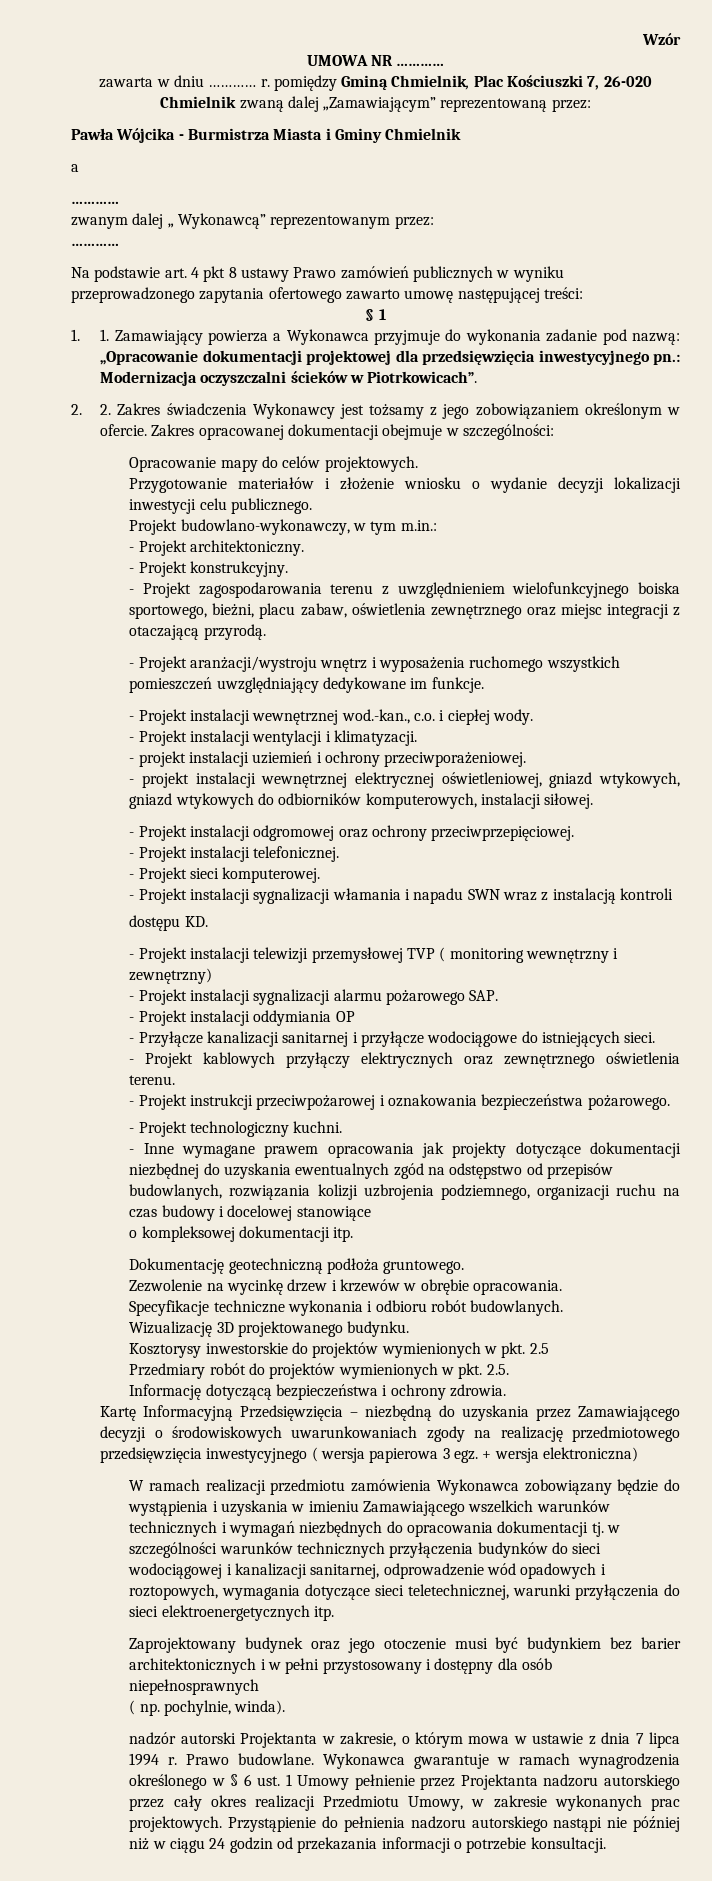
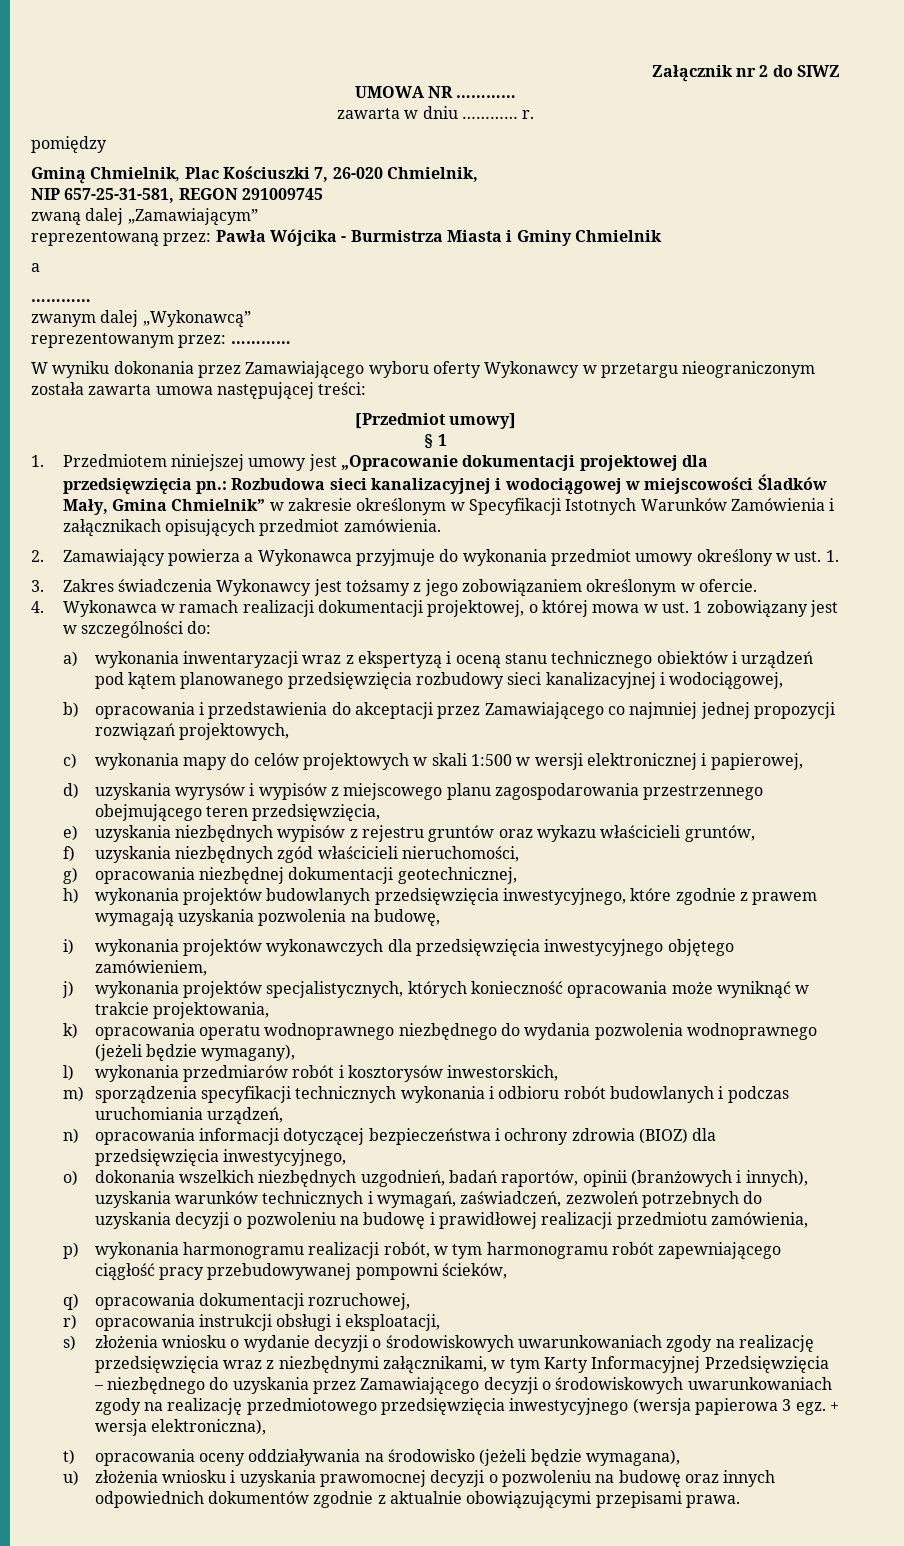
[642,33,681,45] Wzór -> [651,65,841,82] Załącznik nr 2 do SIWZ
(270, 83) none -> (535, 114) //
(337, 83) none -> (107, 144) //
[160,96,237,108] Chmielnik -> [386,167,478,182] [31,188,323,203] Chmielnik, // NIP 657-25-31-581, REGON 291009745 //
(437, 104) none -> (258, 217) //
(591, 105) // -> (212, 239) none
[167,213,266,229] „ Wykonawcą” -> [142,310,251,328] „Wykonawcą” //
[71,243,119,246] [71,266,564,282] [71,287,454,303] // ………… // Na podstawie art. 4 pkt 8 ustawy Prawo zamówień publicznych w wyniku przeprowadzonego zapytania ofertowego zawarto umowę -> [230,341,291,344] [31,361,816,379] [31,382,213,395] ………… // W wyniku dokonania przez Zamawiającego wyboru oferty Wykonawcy w przetargu nieograniczonym została zawarta umowa
(583, 293) none -> [354,413,517,429] // [Przedmiot umowy]
[100,329,110,341] 1. -> [62,454,709,471] [62,474,827,495] [62,498,835,515] [62,519,441,537] [31,550,44,562] Przedmiotem niniejszej umowy jest „Opracowanie dokumentacji projektowej dla przedsięwzięcia pn.: Rozbudowa sieci kanalizacyjnej i wodociągowej w miejscowości Śladków Mały, Gmina Chmielnik” w zakresie określonym w Specyfikacji Istotnych Warunków Zamówienia i załącznikach opisujących przedmiot zamówienia. // 2.
[546,329,680,345] [100,350,680,365] [100,371,478,386] [71,404,112,415] zadanie pod nazwą: „Opracowanie dokumentacji projektowej dla przedsięwzięcia inwestycyjnego pn.: Modernizacja oczyszczalni ścieków w Piotrkowicach”. // 2. 2. -> [551,549,839,566] [31,580,44,592] przedmiot umowy określony w ust. 1. // 3.
[151,424,555,440] [129,456,418,472] [129,477,682,493] [129,498,312,514] [129,519,437,535] [129,540,304,556] [129,561,288,577] [129,582,680,598] [129,603,680,619] [129,624,266,640] [129,656,620,672] [129,677,484,693] [129,709,533,725] [129,730,417,746] [129,751,527,767] [129,772,680,788] [129,793,594,809] [129,825,575,841] [129,846,340,862] [129,867,321,883] [129,888,673,904] [129,915,208,931] [129,947,619,963] [129,968,213,984] [129,989,499,1005] [129,1010,355,1026] [129,1031,656,1047] [129,1052,680,1068] [129,1075,176,1085] [129,1094,670,1110] [129,1121,343,1137] [129,1142,682,1158] [129,1163,613,1179] [129,1184,680,1200] [129,1205,371,1221] [129,1226,354,1242] [129,1258,465,1274] [129,1279,562,1295] [129,1300,564,1316] [129,1321,410,1337] [129,1342,549,1358] [129,1363,509,1379] [129,1384,506,1400] [100,1405,234,1421] Zakres opracowanej dokumentacji obejmuje w szczególności: // Opracowanie mapy do celów projektowych. // Przygotowanie materiałów i złożenie wniosku o wydanie decyzji lokalizacji inwestycji celu publicznego. // Projekt budowlano-wykonawczy, w tym m.in.: // - Projekt architektoniczny. // - Projekt konstrukcyjny. // - Projekt zagospodarowania terenu z uwzględnieniem wielofunkcyjnego boiska sportowego, bieżni, placu zabaw, oświetlenia zewnętrznego oraz miejsc integracji z otaczającą przyrodą. // - Projekt aranżacji/wystroju wnętrz i wyposażenia ruchomego wszystkich pomieszczeń uwzględniający dedykowane im funkcje. // - Projekt instalacji wewnętrznej wod.-kan., c.o. i ciepłej wody. // - Projekt instalacji wentylacji i klimatyzacji. // - projekt instalacji uziemień i ochrony przeciwporażeniowej. // - projekt instalacji wewnętrznej elektrycznej oświetleniowej, gniazd wtykowych, gniazd wtykowych do odbiorników komputerowych, instalacji siłowej. // - Projekt instalacji odgromowej oraz ochrony przeciwprzepięciowej. // - Projekt instalacji telefonicznej. // - Projekt sieci komputerowej. // - Projekt instalacji sygnalizacji włamania i napadu SWN wraz z instalacją kontroli // dostępu KD. // - Projekt instalacji telewizji przemysłowej TVP ( monitoring wewnętrzny i zewnętrzny) // - Projekt instalacji sygnalizacji alarmu pożarowego SAP. // - Projekt instalacji oddymiania OP // - Przyłącze kanalizacji sanitarnej i przyłącze wodociągowe do istniejących sieci. // - Projekt kablowych przyłączy elektrycznych oraz zewnętrznego oświetlenia terenu. // - Projekt instrukcji przeciwpożarowej i oznakowania bezpieczeństwa pożarowego. // - Projekt technologiczny kuchni. // - Inne wymagane prawem opracowania jak projekty dotyczące dokumentacji niezbędnej do uzyskania ewentualnych zgód na odstępstwo od przepisów budowlanych, rozwiązania kolizji uzbrojenia podziemnego, organizacji ruchu na czas budowy i docelowej stanowiące // o kompleksowej dokumentacji itp. // Dokumentację geotechniczną podłoża gruntowego. // Zezwolenie na wycinkę drzew i krzewów w obrębie opracowania. // Specyfikacje techniczne wykonania i odbioru robót budowlanych. // Wizualizację 3D projektowanego budynku. // Kosztorysy inwestorskie do projektów wymienionych w pkt. 2.5 // Przedmiary robót do projektów wymienionych w pkt. 2.5. // Informację dotyczącą bezpieczeństwa i ochrony zdrowia. // Kartę Informacyjną -> [31,600,839,618] [62,621,212,638] [62,651,814,669] [94,672,784,690] [62,702,835,720] [94,723,290,741] [62,753,803,770] [62,783,764,800] [94,804,381,822] [62,825,755,842] [62,846,519,863] [62,867,517,884] [62,888,818,905] [94,909,440,927] [62,939,734,956] [94,960,207,976] [61,981,810,999] [94,1002,270,1019] [62,1023,817,1040] [94,1044,296,1061] [62,1065,559,1082] [62,1086,789,1104] [94,1107,284,1125] [62,1128,717,1146] [94,1149,347,1166] [62,1170,808,1187] [94,1191,763,1208] [94,1212,808,1229] [62,1242,782,1260] [94,1263,507,1281] [62,1293,411,1310] [62,1314,440,1331] [62,1335,814,1352] [94,1356,701,1374] // 4. Wykonawca w ramach realizacji dokumentacji projektowej, o której mowa w ust. 1 zobowiązany jest w szczególności do: // a) wykonania inwentaryzacji wraz z ekspertyzą i oceną stanu technicznego obiektów i urządzeń pod kątem planowanego przedsięwzięcia rozbudowy sieci kanalizacyjnej i wodociągowej, // b) opracowania i przedstawienia do akceptacji przez Zamawiającego co najmniej jednej propozycji rozwiązań projektowych, // c) wykonania mapy do celów projektowych w skali 1:500 w wersji elektronicznej i papierowej, // d) uzyskania wyrysów i wypisów z miejscowego planu zagospodarowania przestrzennego obejmującego teren przedsięwzięcia, // e) uzyskania niezbędnych wypisów z rejestru gruntów oraz wykazu właścicieli gruntów, // f) uzyskania niezbędnych zgód właścicieli nieruchomości, // g) opracowania niezbędnej dokumentacji geotechnicznej, // h) wykonania projektów budowlanych przedsięwzięcia inwestycyjnego, które zgodnie z prawem wymagają uzyskania pozwolenia na budowę, // i) wykonania projektów wykonawczych dla przedsięwzięcia inwestycyjnego objętego zamówieniem, // j) wykonania projektów specjalistycznych, których konieczność opracowania może wyniknąć w trakcie projektowania, // k) opracowania operatu wodnoprawnego niezbędnego do wydania pozwolenia wodnoprawnego (jeżeli będzie wymagany), // l) wykonania przedmiarów robót i kosztorysów inwestorskich, // m) sporządzenia specyfikacji technicznych wykonania i odbioru robót budowlanych i podczas uruchomiania urządzeń, // n) opracowania informacji dotyczącej bezpieczeństwa i ochrony zdrowia (BIOZ) dla przedsięwzięcia inwestycyjnego, // o) dokonania wszelkich niezbędnych uzgodnień, badań raportów, opinii (branżowych i innych), uzyskania warunków technicznych i wymagań, zaświadczeń, zezwoleń potrzebnych do uzyskania decyzji o pozwoleniu na budowę i prawidłowej realizacji przedmiotu zamówienia, // p) wykonania harmonogramu realizacji robót, w tym harmonogramu robót zapewniającego ciągłość pracy przebudowywanej pompowni ścieków, // q) opracowania dokumentacji rozruchowej, // r) opracowania instrukcji obsługi i eksploatacji, // s) złożenia wniosku o wydanie decyzji o środowiskowych uwarunkowaniach zgody na realizację przedsięwzięcia wraz z niezbędnymi załącznikami, w tym Karty Informacyjnej
[365,1405,433,1421] niezbędną -> [107,1377,206,1394] niezbędnego
[311,1447,366,1463] ( wersja -> [632,1398,691,1415] (wersja
[543,1447,639,1462] [129,1479,681,1495] [128,1500,610,1516] [129,1521,620,1537] [129,1542,602,1558] [128,1563,606,1579] [129,1584,680,1600] [129,1605,334,1621] [129,1637,681,1653] [129,1658,552,1674] [129,1679,260,1695] [129,1700,286,1716] [129,1732,681,1748] [129,1753,681,1769] [129,1774,680,1790] [129,1795,680,1811] [129,1816,681,1832] [129,1837,606,1853] elektroniczna) // W ramach realizacji przedmiotu zamówienia Wykonawca zobowiązany będzie do wystąpienia i uzyskania w imieniu Zamawiającego wszelkich warunków technicznych i wymagań niezbędnych do opracowania dokumentacji tj. w szczególności warunków technicznych przyłączenia budynków do sieci wodociągowej i kanalizacji sanitarnej, odprowadzenie wód opadowych i roztopowych, wymagania dotyczące sieci teletechnicznej, warunki przyłączenia do sieci elektroenergetycznych itp. // Zaprojektowany budynek oraz jego otoczenie musi być budynkiem bez barier architektonicznych i w pełni przystosowany i dostępny dla osób niepełnosprawnych // ( np. pochylnie, winda). // nadzór autorski Projektanta w zakresie, o którym mowa w ustawie z dnia 7 lipca 1994 r. Prawo budowlane. Wykonawca gwarantuje w ramach wynagrodzenia określonego w § 6 ust. 1 Umowy pełnienie przez Projektanta nadzoru autorskiego przez cały okres realizacji Przedmiotu Umowy, w zakresie wykonanych prac projektowych. Przystąpienie do pełnienia nadzoru autorskiego nastąpi nie później niż w ciągu 24 godzin od przekazania informacji o potrzebie konsultacji. -> [151,1419,267,1435] [62,1449,680,1466] [62,1470,776,1487] [94,1491,740,1509] elektroniczna), // t) opracowania oceny oddziaływania na środowisko (jeżeli będzie wymagana), // u) złożenia wniosku i uzyskania prawomocnej decyzji o pozwoleniu na budowę oraz innych odpowiednich dokumentów zgodnie z aktualnie obowiązującymi przepisami prawa.

